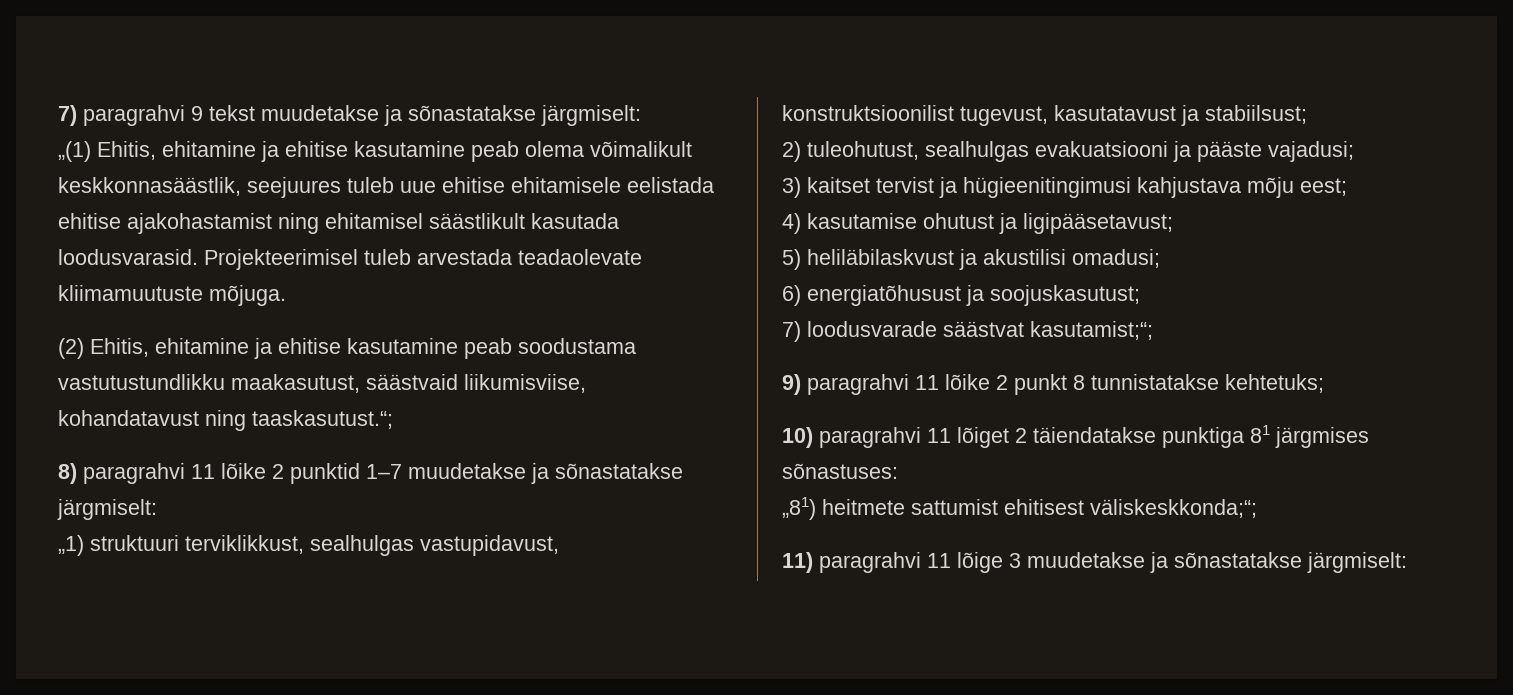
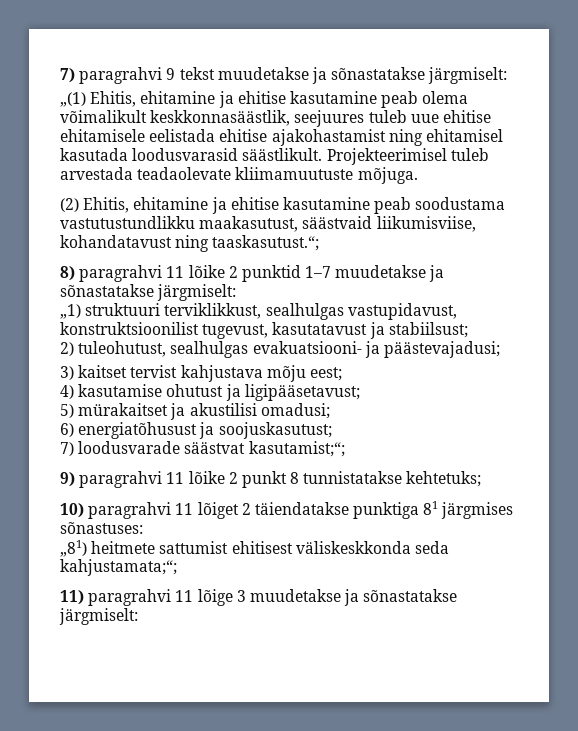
[429,213,619,229] [58,249,198,265] säästlikult kasutada loodusvarasid. -> [60,148,323,161] kasutada loodusvarasid säästlikult.
[1035,141,1354,162] evakuatsiooni ja pääste vajadusi; -> [252,341,500,358] evakuatsiooni- ja päästevajadusi;
[939,177,1131,198] ja hügieenitingimusi -> (178, 371) none
[807,249,954,265] heliläbilaskvust -> [78,403,169,416] mürakaitset
[1090,499,1257,518] väliskeskkonda;“; -> [295,541,449,554] [60,559,177,576] väliskeskkonda seda kahjustamata;“;

